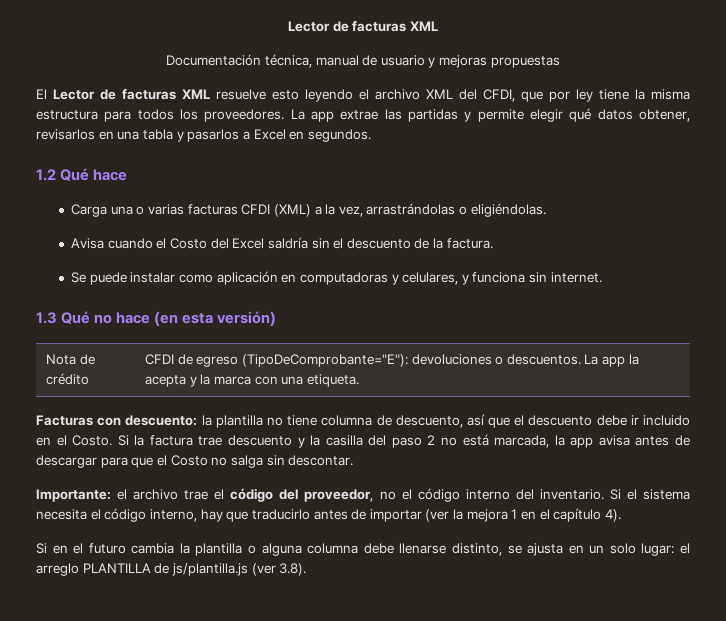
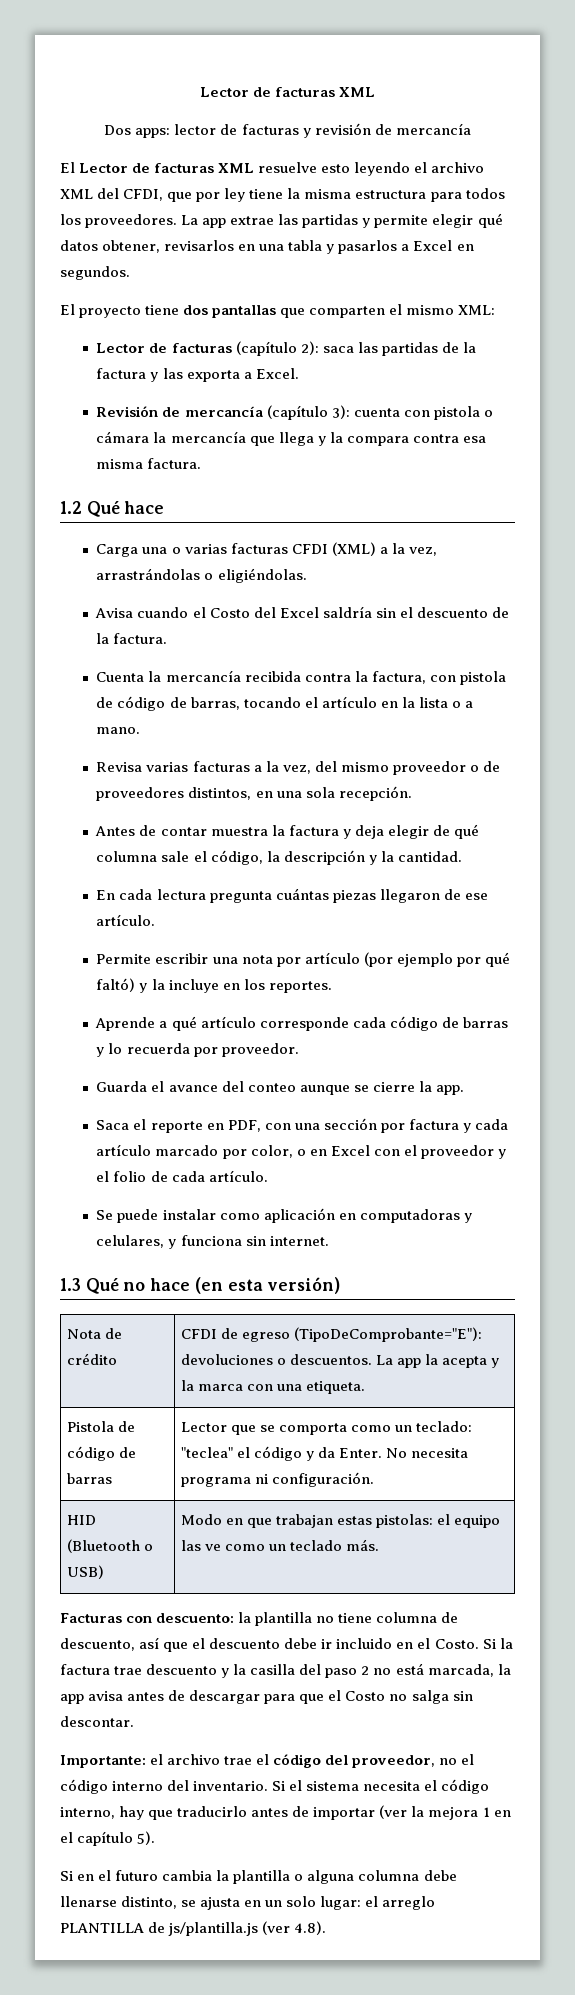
[166,54,560,68] Documentación técnica, manual de usuario y mejoras propuestas -> [104,123,471,138] Dos apps: lector de facturas y revisión de mercancía
(371, 135) none -> [60,304,496,318] [96,341,476,356] [96,368,299,382] [96,405,493,420] [96,431,486,446] [96,458,202,469] // El proyecto tiene dos pantallas que comparten el mismo XML: // Lector de facturas (capítulo 2): saca las partidas de la factura y las exporta a Excel. // Revisión de mercancía (capítulo 3): cuenta con pistola o cámara la mercancía que llega y la compara contra esa misma factura.
(493, 243) none -> [96,670,506,685] [96,696,473,711] [96,727,141,734] [96,761,500,775] [96,786,412,801] [95,824,479,839] [96,850,462,865] [96,888,488,903] [96,914,156,926] [96,952,510,967] [96,978,332,993] [95,1016,508,1031] [96,1043,299,1057] [96,1081,464,1095] [96,1118,508,1133] [96,1144,506,1159] [96,1170,268,1182] // Cuenta la mercancía recibida contra la factura, con pistola de código de barras, tocando el artículo en la lista o a mano. // Revisa varias facturas a la vez, del mismo proveedor o de proveedores distintos, en una sola recepción. // Antes de contar muestra la factura y deja elegir de qué columna sale el código, la descripción y la cantidad. // En cada lectura pregunta cuántas piezas llegaron de ese artículo. // Permite escribir una nota por artículo (por ejemplo por qué faltó) y la incluye en los reportes. // Aprende a qué artículo corresponde cada código de barras y lo recuerda por proveedor. // Guarda el avance del conteo aunque se cierre la app. // Saca el reporte en PDF, con una sección por factura y cada artículo marcado por color, o en Excel con el proveedor y el folio de cada artículo.
(359, 380) none -> [67,1421,136,1432] [67,1446,137,1461] [67,1473,113,1484] [181,1421,473,1435] [181,1446,469,1461] [181,1472,375,1487] [67,1515,97,1525] [67,1539,154,1553] [67,1565,105,1579] [181,1514,501,1528] [181,1539,380,1551] // Pistola de código de barras | Lector que se comporta como un teclado: "teclea" el código y da Enter. No necesita programa ni configuración. // HID (Bluetooth o USB) | Modo en que trabajan estas pistolas: el equipo las ve como un teclado más.
[604,509,621,522] 4). -> [137,1831,156,1845] 5).
[279,563,307,576] 3.8). -> [294,1921,327,1935] 4.8).

